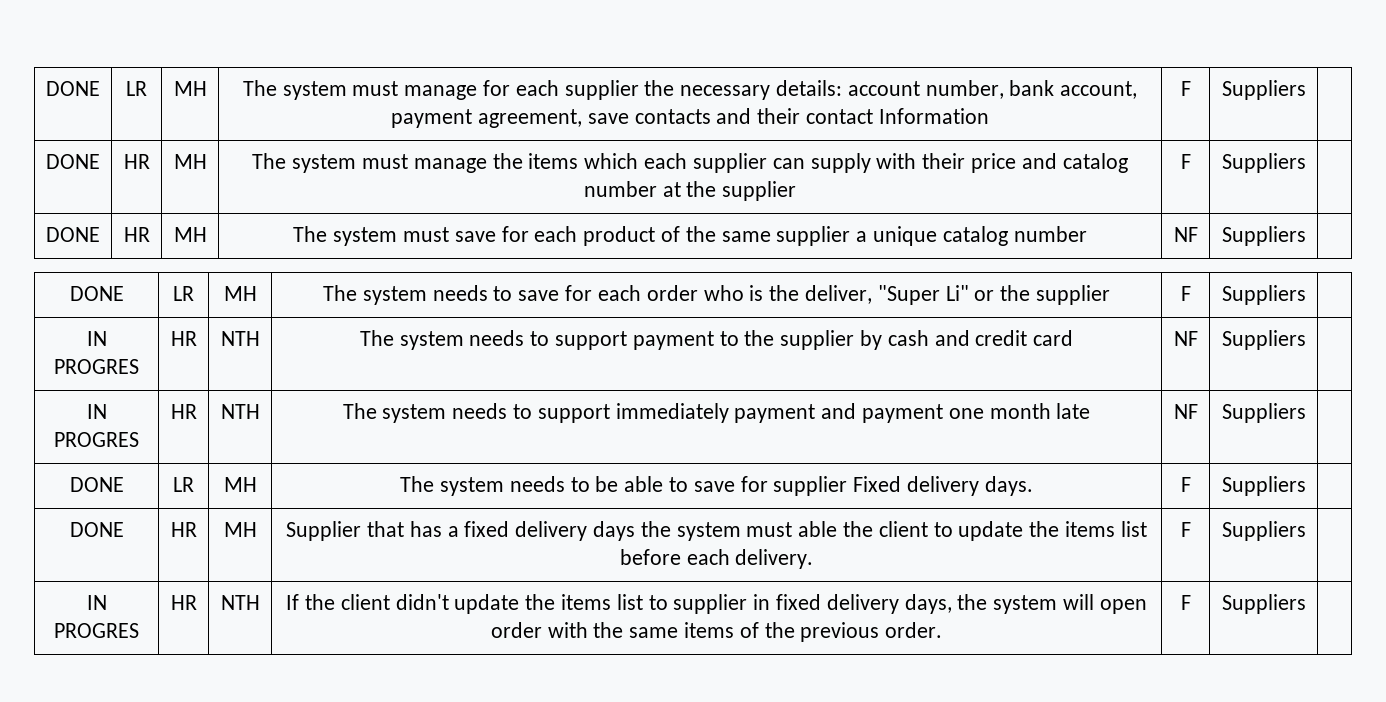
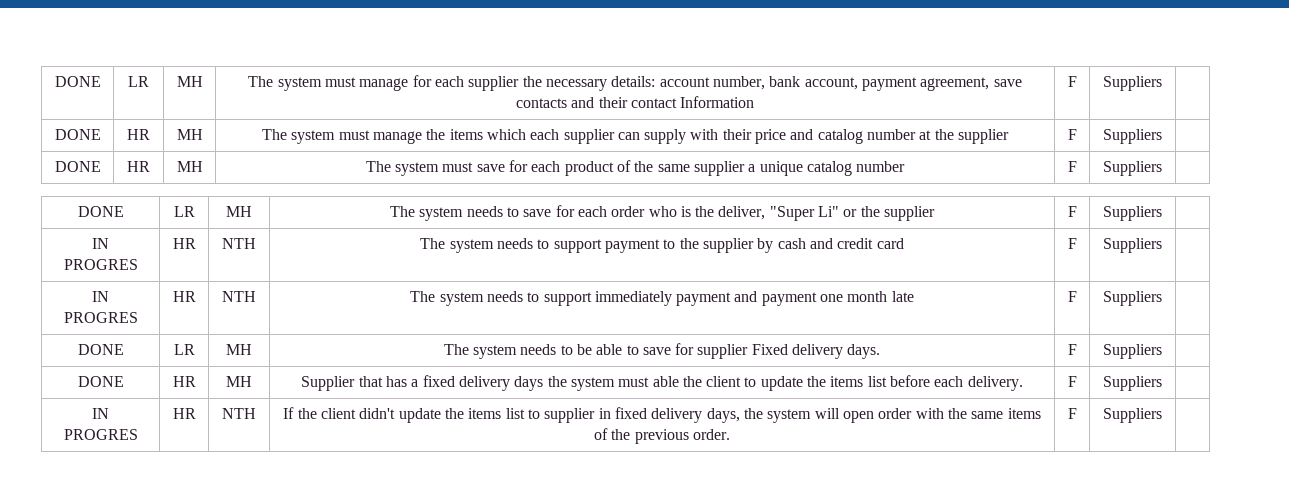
[1173,227,1198,242] NF -> [1067,161,1077,172] F
[1173,331,1198,346] NF -> [1067,238,1077,249] F
[1173,404,1198,419] NF -> [1067,291,1077,302] F

